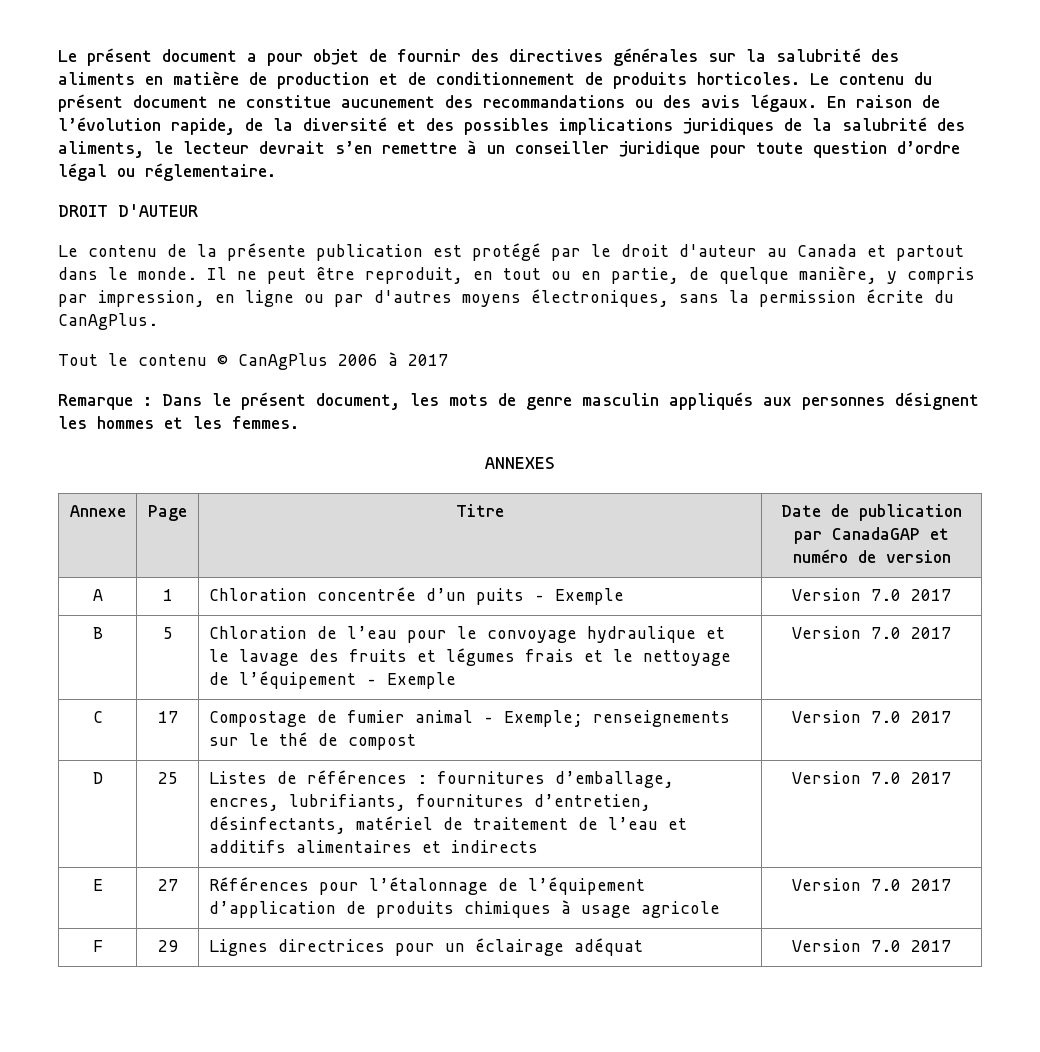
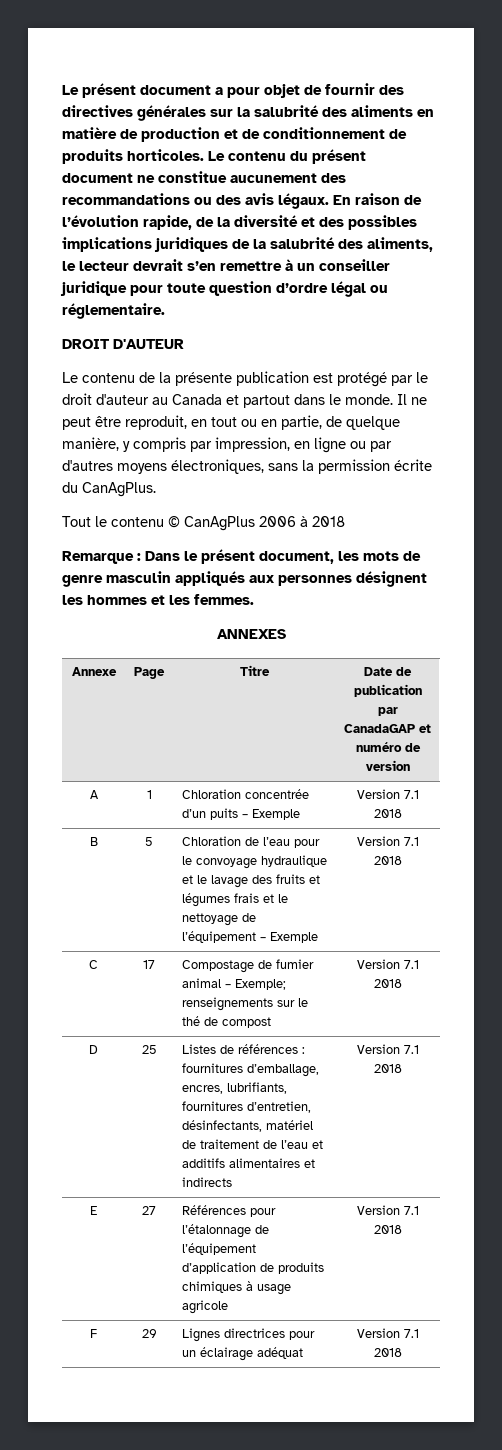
[408,354,448,366] 2017 -> [312,516,345,527] 2018
[871,589,951,601] 7.0 2017 -> [403,790,419,799] [373,809,402,818] 7.1 2018
[871,627,951,639] 7.0 2017 -> [403,837,419,846] [373,856,402,865] 7.1 2018
[871,711,951,723] 7.0 2017 -> [403,960,419,969] [373,979,402,988] 7.1 2018
[871,772,951,784] 7.0 2017 -> [403,1045,419,1054] [373,1064,402,1073] 7.1 2018
[871,879,951,891] 7.0 2017 -> [403,1206,419,1215] [373,1225,402,1234] 7.1 2018
[871,940,951,952] 7.0 2017 -> [403,1329,419,1338] [373,1348,402,1357] 7.1 2018

